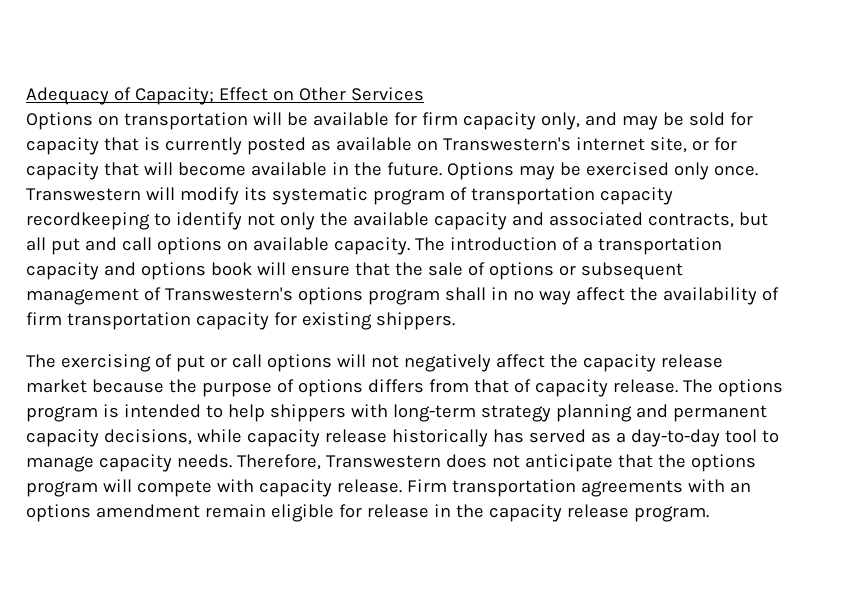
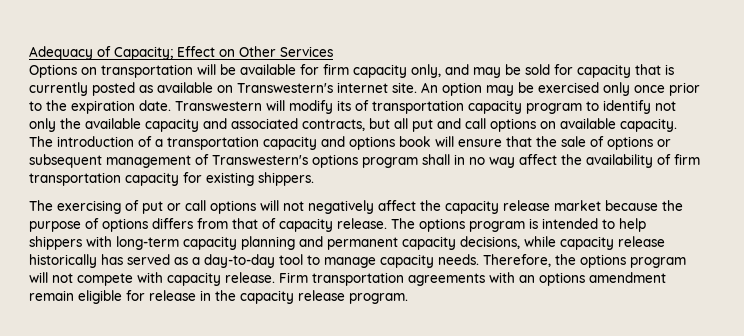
[649,137,737,153] [26,162,758,180] site, or for capacity that will become available in the future. Options may be exercised only once. -> [392,82,700,96] [29,100,171,114] site. An option may be exercised only once prior to the expiration date.
[271,187,445,205] systematic program -> (351, 105) none
[26,212,150,230] recordkeeping -> [526,103,582,114] program
[480,405,551,422] strategy -> [183,236,237,250] capacity
[325,454,653,472] Transwestern does not anticipate that -> (551, 260) none
(132, 485) none -> [52,273,73,283] not

